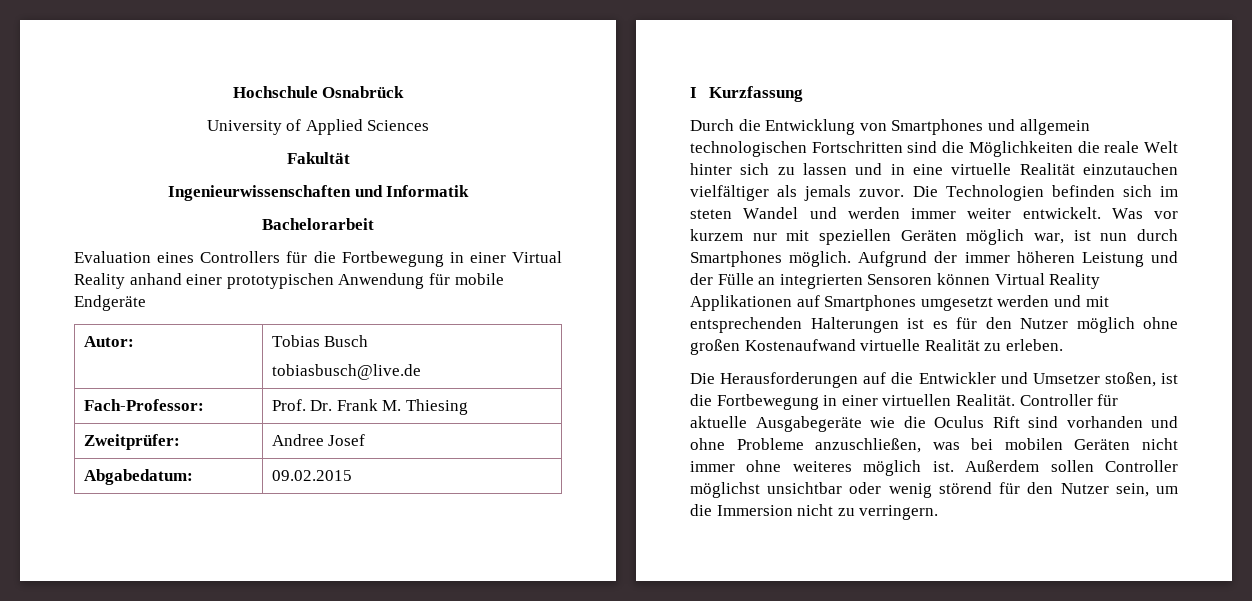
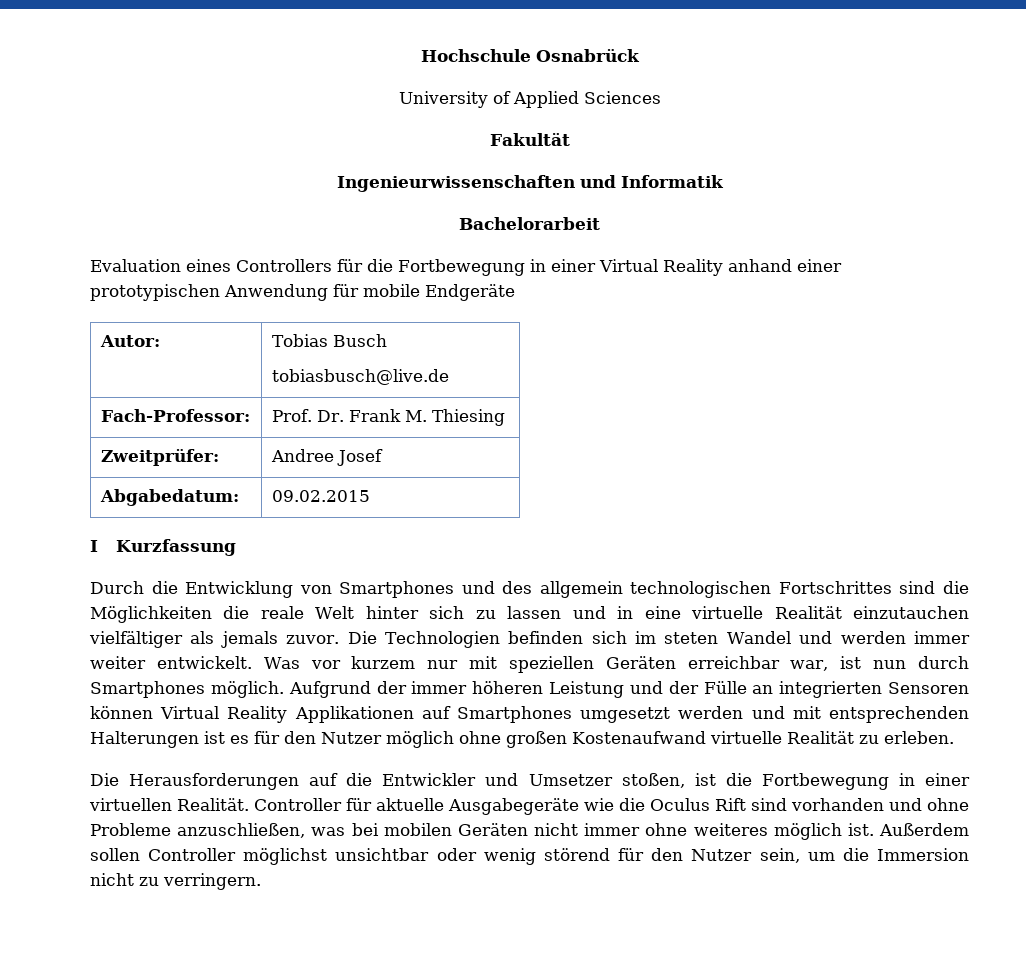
(1015, 125) none -> [502,581,533,594] des
[811,141,903,153] Fortschritten -> [778,581,892,594] Fortschrittes
[966,229,1025,245] möglich -> [687,656,780,669] erreichbar

